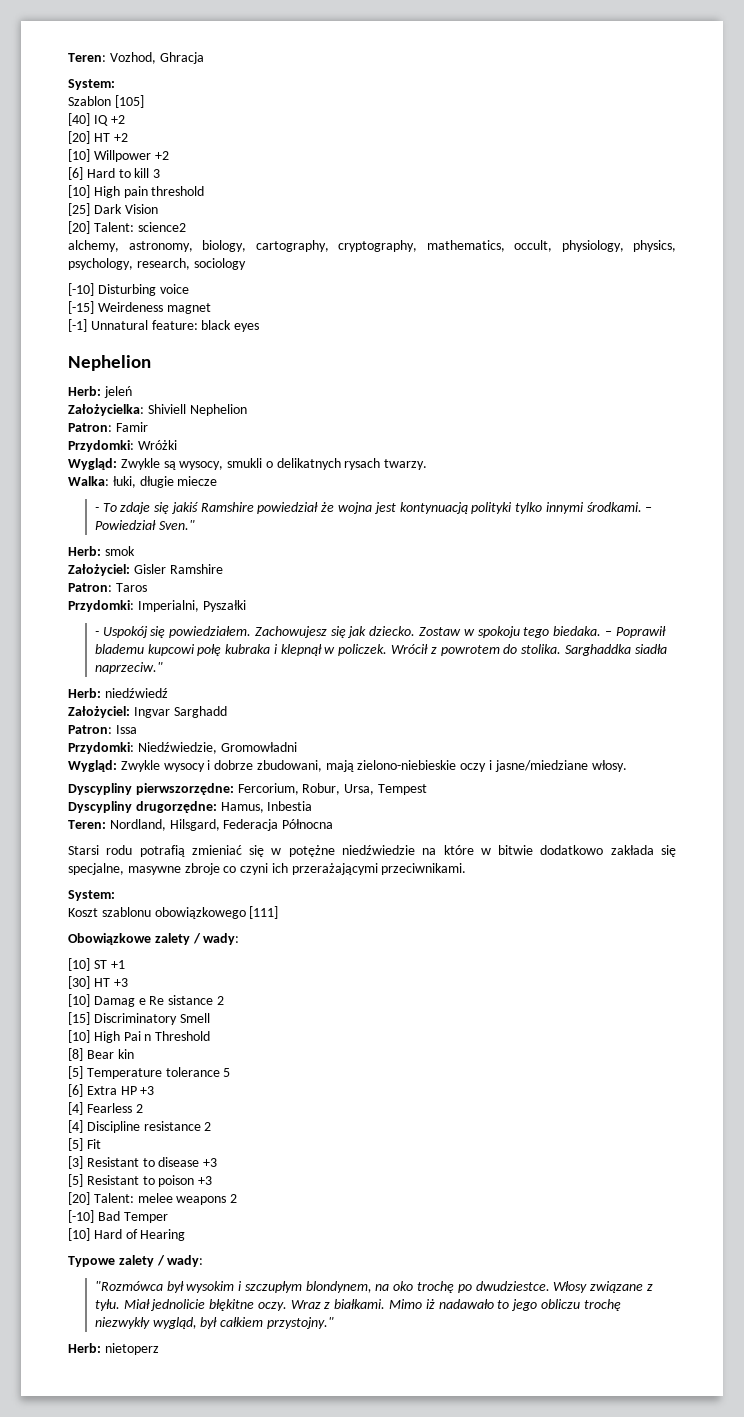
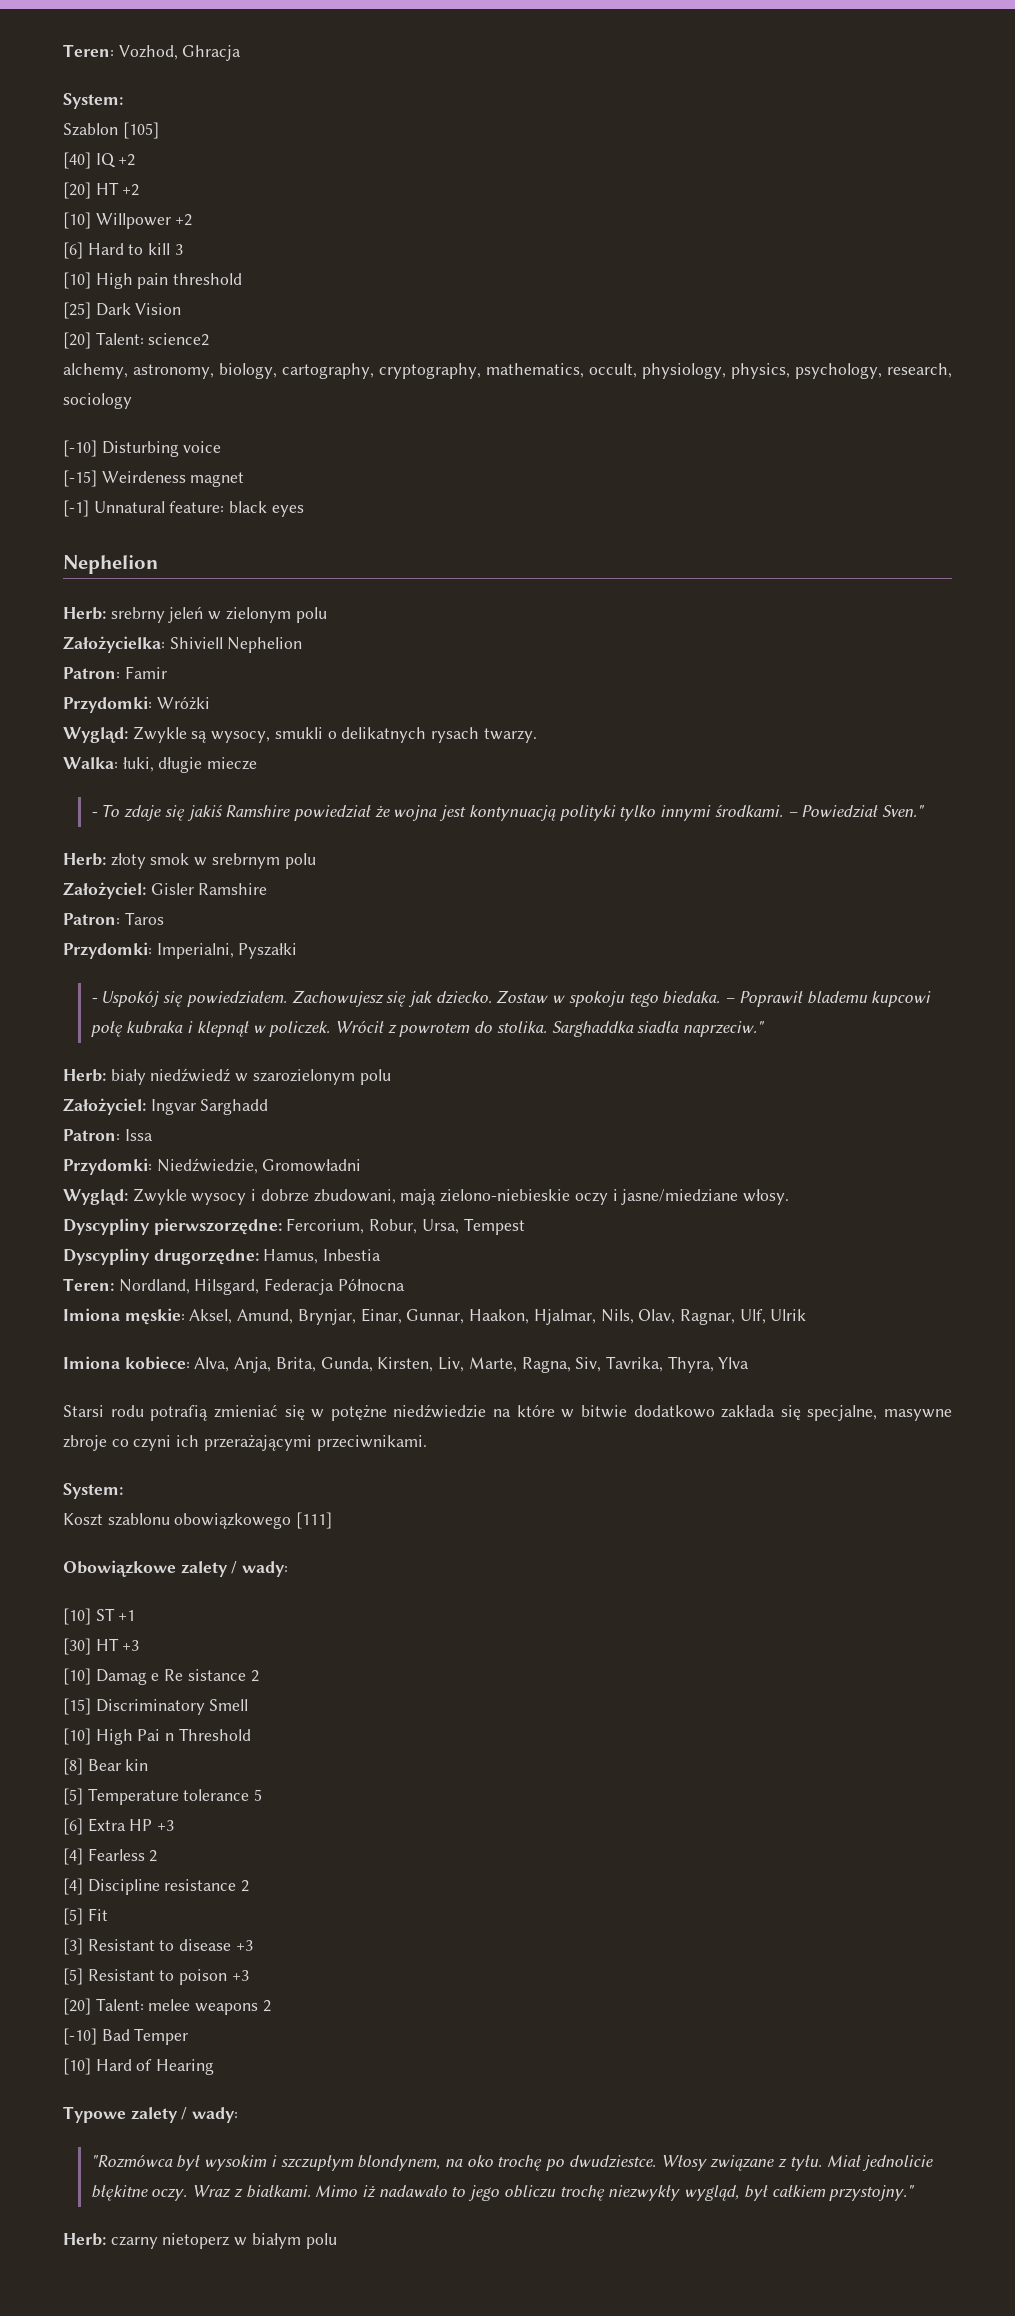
(101, 391) none -> [110,607,165,623] srebrny
(132, 392) none -> [208,607,327,623] w zielonym polu
(101, 551) none -> [110,853,146,869] złoty
(135, 551) none -> [194,853,316,869] w srebrnym polu
(101, 693) none -> [110,1069,146,1085] biały
(168, 693) none -> [235,1069,391,1085] w szarozielonym polu
(334, 824) none -> [63,1308,807,1325] [63,1356,750,1373] // Imiona męskie: Aksel, Amund, Brynjar, Einar, Gunnar, Haakon, Hjalmar, Nils, Olav, Ragnar, Ulf, Ulrik // Imiona kobiece: Alva, Anja, Brita, Gunda, Kirsten, Liv, Marte, Ragna, Siv, Tavrika, Thyra, Ylva
[104,1343,159,1355] nietoperz -> [110,2233,337,2249] czarny nietoperz w białym polu

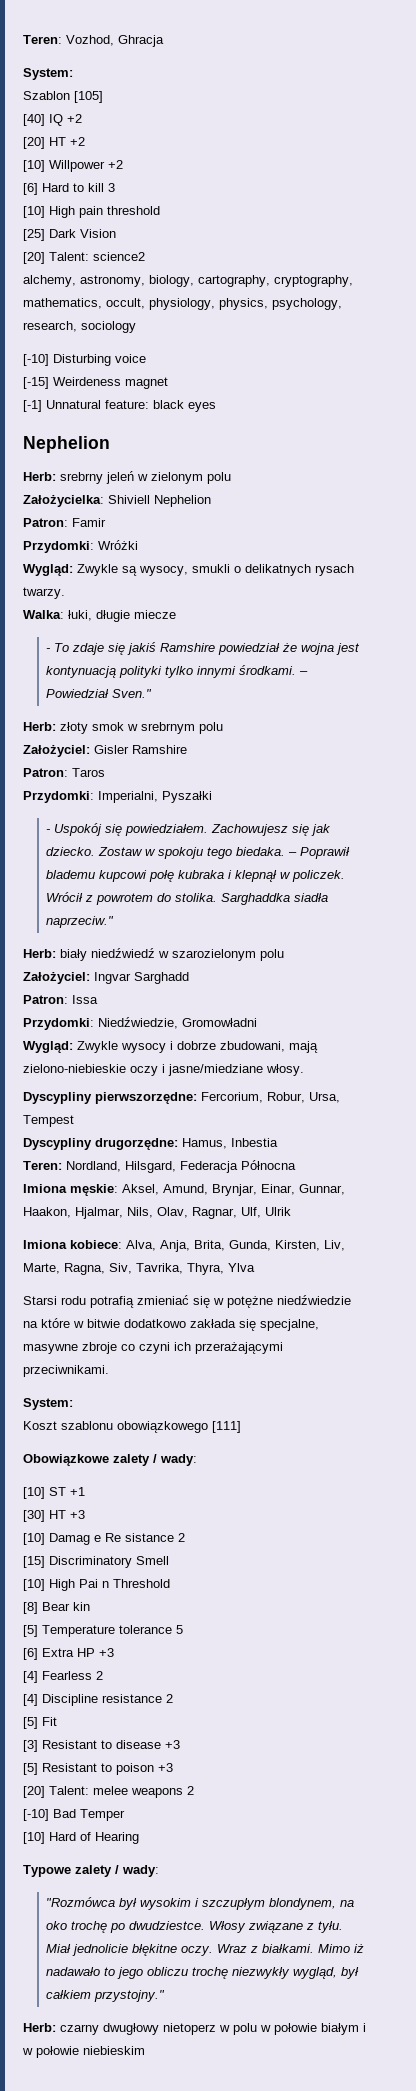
(158, 2242) none -> [103,2023,159,2035] dwugłowy
[251,2233,337,2249] białym polu -> [233,2023,366,2035] [22,2046,145,2058] polu w połowie białym i w połowie niebieskim

